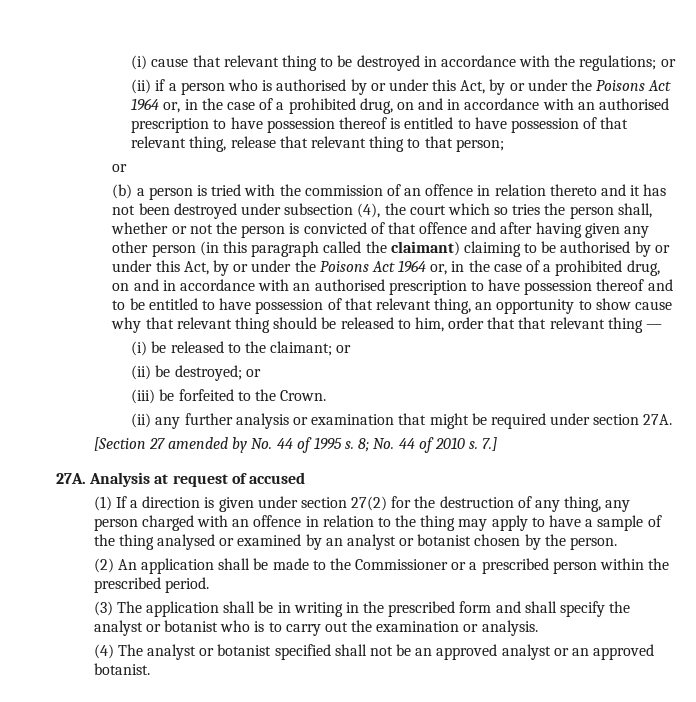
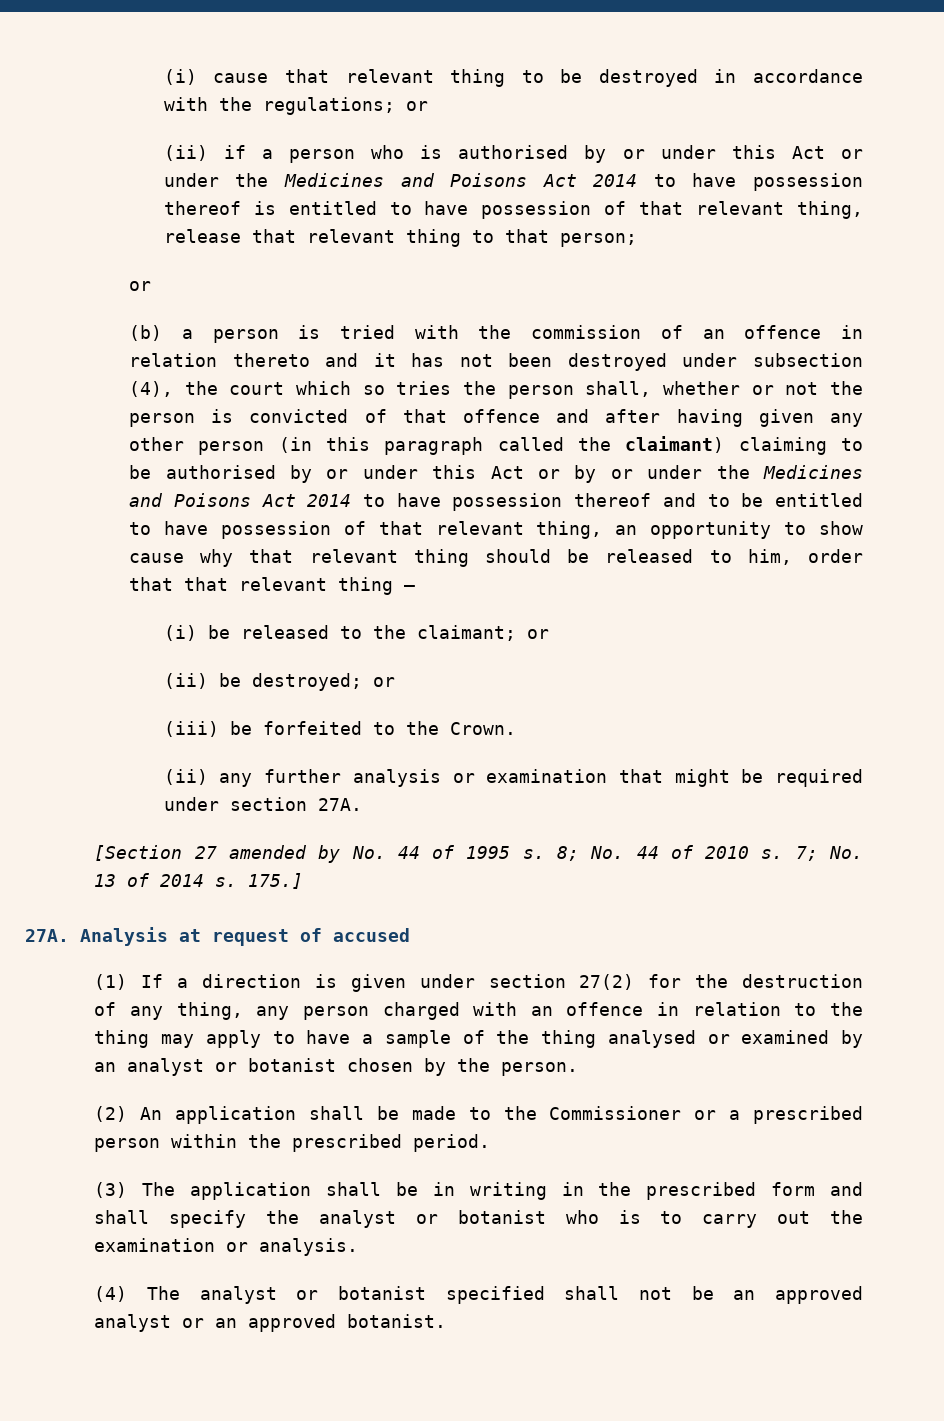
[460,79,672,95] [131,98,669,114] [131,118,210,133] Act, by or under the Poisons Act 1964 or, in the case of a prohibited drug, on and in accordance with an authorised prescription -> [791,146,864,159] [163,173,638,187] Act or under the Medicines and Poisons Act 2014
[183,260,660,276] [112,279,467,295] Act, by or under the Poisons Act 1964 or, in the case of a prohibited drug, on and in accordance with an authorised prescription -> [490,465,864,483] [129,493,352,507] Act or by or under the Medicines and Poisons Act 2014
[482,437,498,451] 7.] -> [795,846,863,861] [94,873,304,889] 7; No. 13 of 2014 s. 175.]

